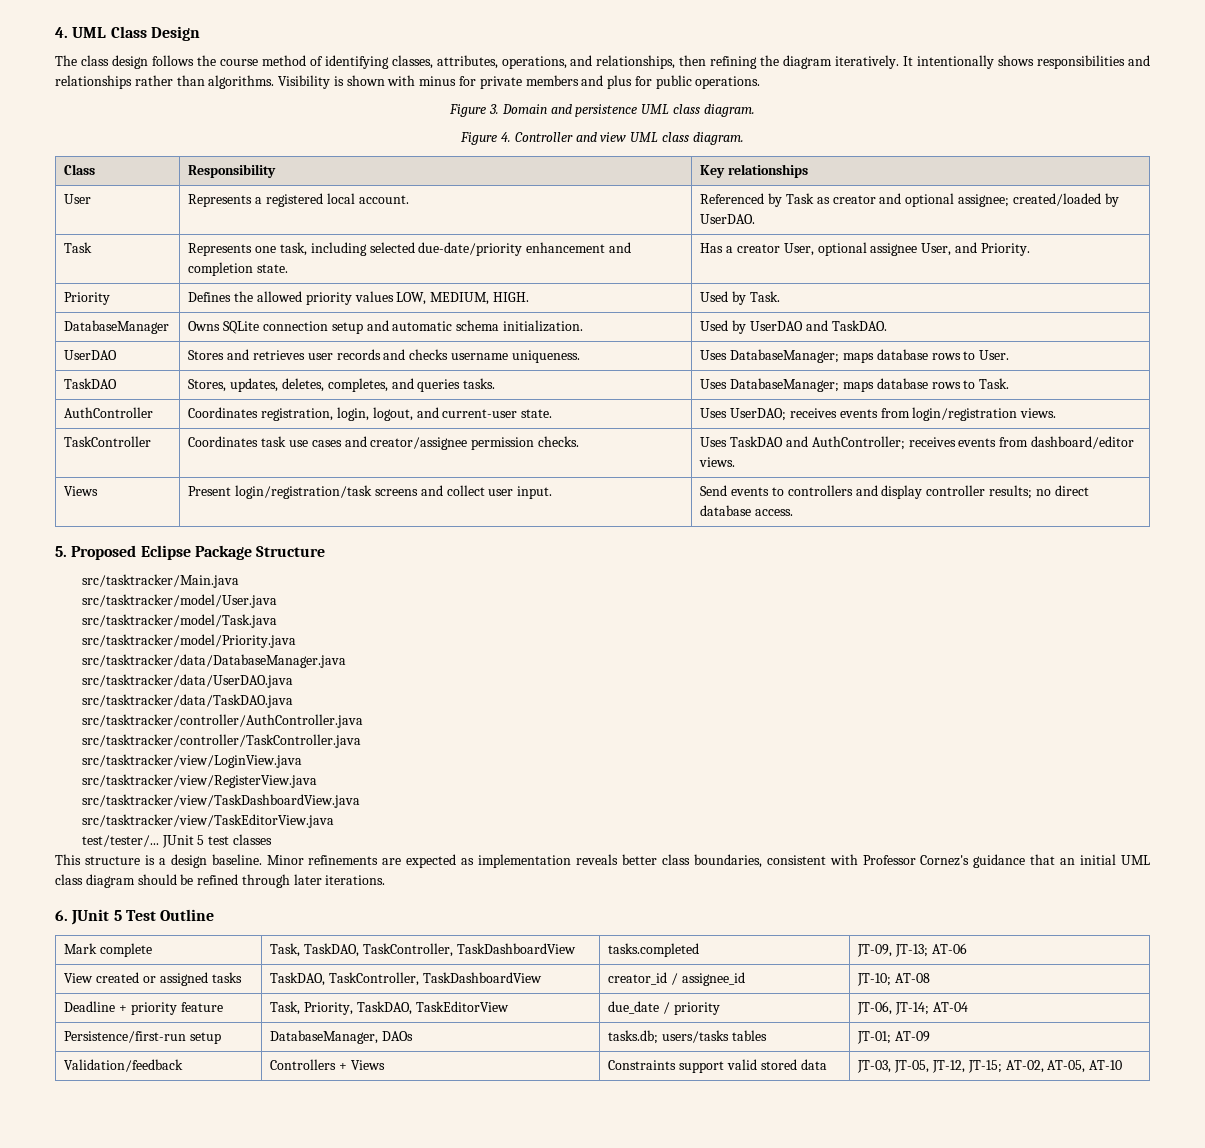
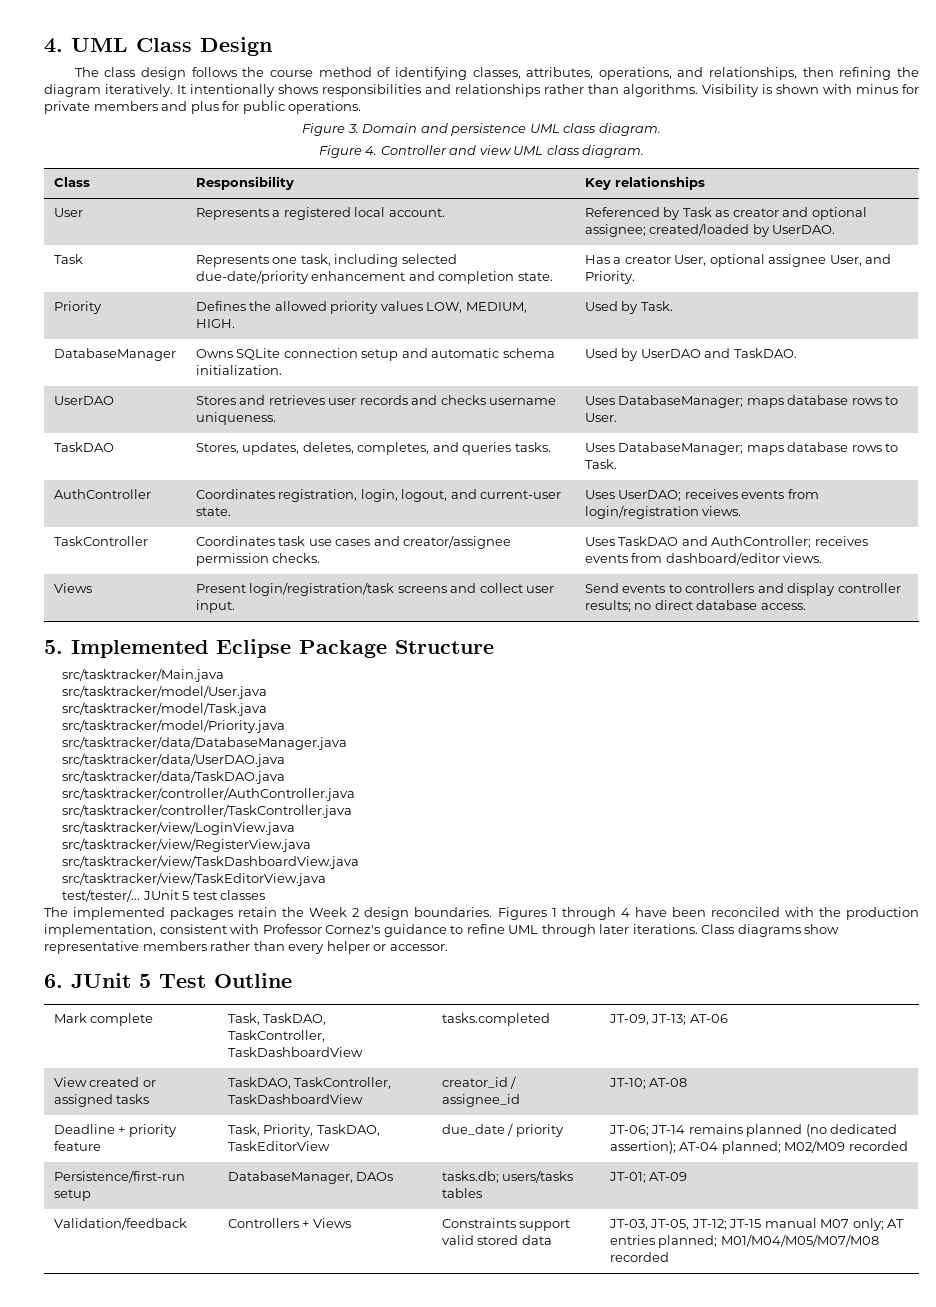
[71,545,137,560] Proposed -> [71,640,208,658] Implemented
[55,854,762,868] This structure is a design baseline. Minor refinements are expected as implementation reveals better class boundaries, -> [44,907,919,920] [44,924,156,937] The implemented packages retain the Week 2 design boundaries. Figures 1 through 4 have been reconciled with the production implementation,
[1030,854,1150,865] [55,874,386,888] that an initial UML class diagram should be refined through later iterations. -> [450,924,840,937] [44,941,448,954] to refine UML through later iterations. Class diagrams show representative members rather than every helper or accessor.
[857,1001,969,1015] JT-06, JT-14; AT-04 -> [608,1124,898,1137] [609,1140,908,1154] JT-06; JT-14 remains planned (no dedicated assertion); AT-04 planned; M02/M09 recorded
[932,1060,1123,1073] JT-12, JT-15; AT-02, AT-05, AT-10 -> [691,1218,905,1231] [609,1234,879,1248] [609,1252,669,1262] JT-12; JT-15 manual M07 only; AT entries planned; M01/M04/M05/M07/M08 recorded

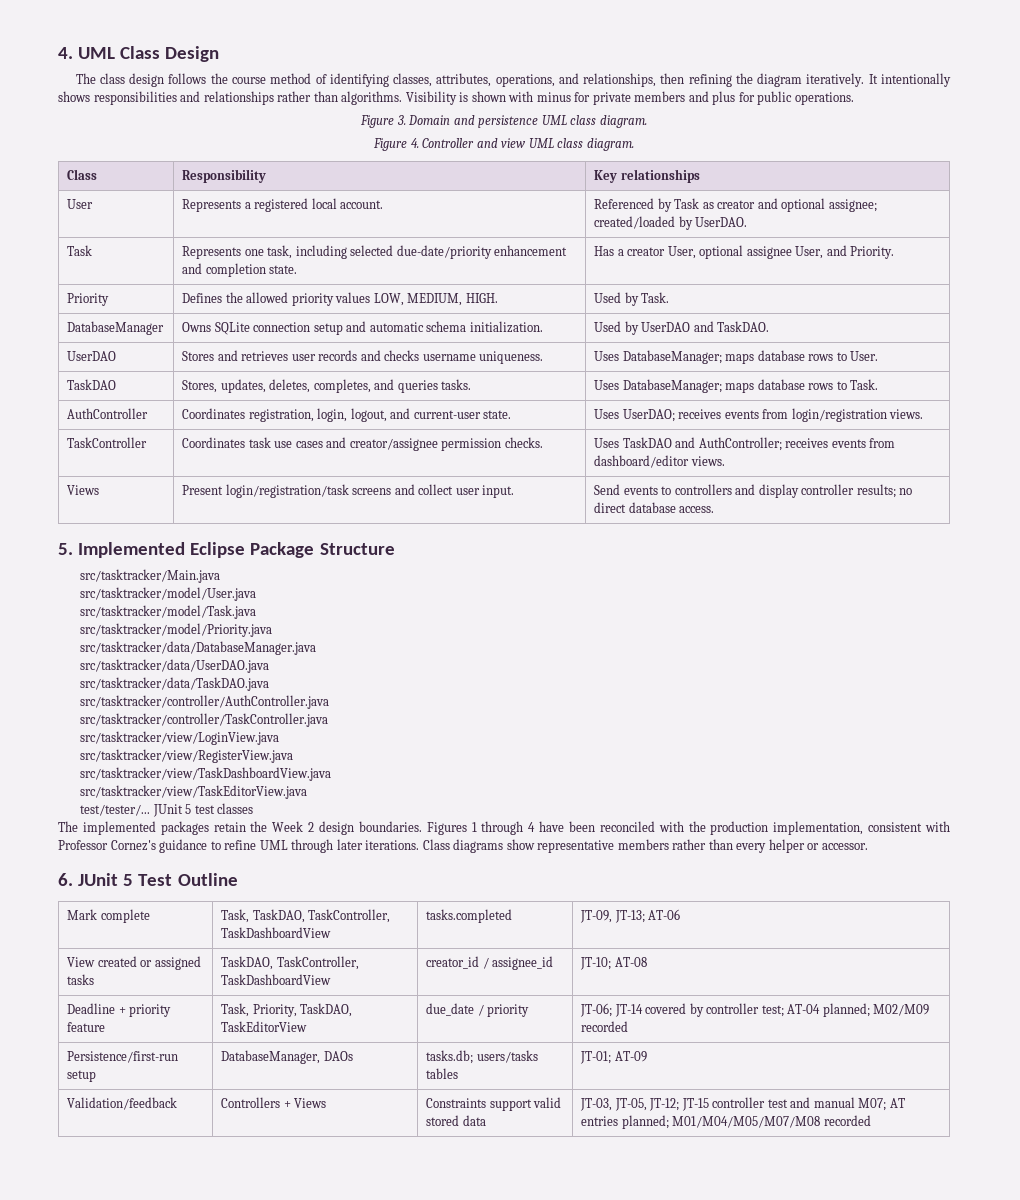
[688,1124,898,1137] [609,1141,676,1154] remains planned (no dedicated assertion); -> [645,1003,784,1017] covered by controller test;
[764,1218,884,1231] manual M07 only; -> [712,1097,887,1111] controller test and manual M07;

